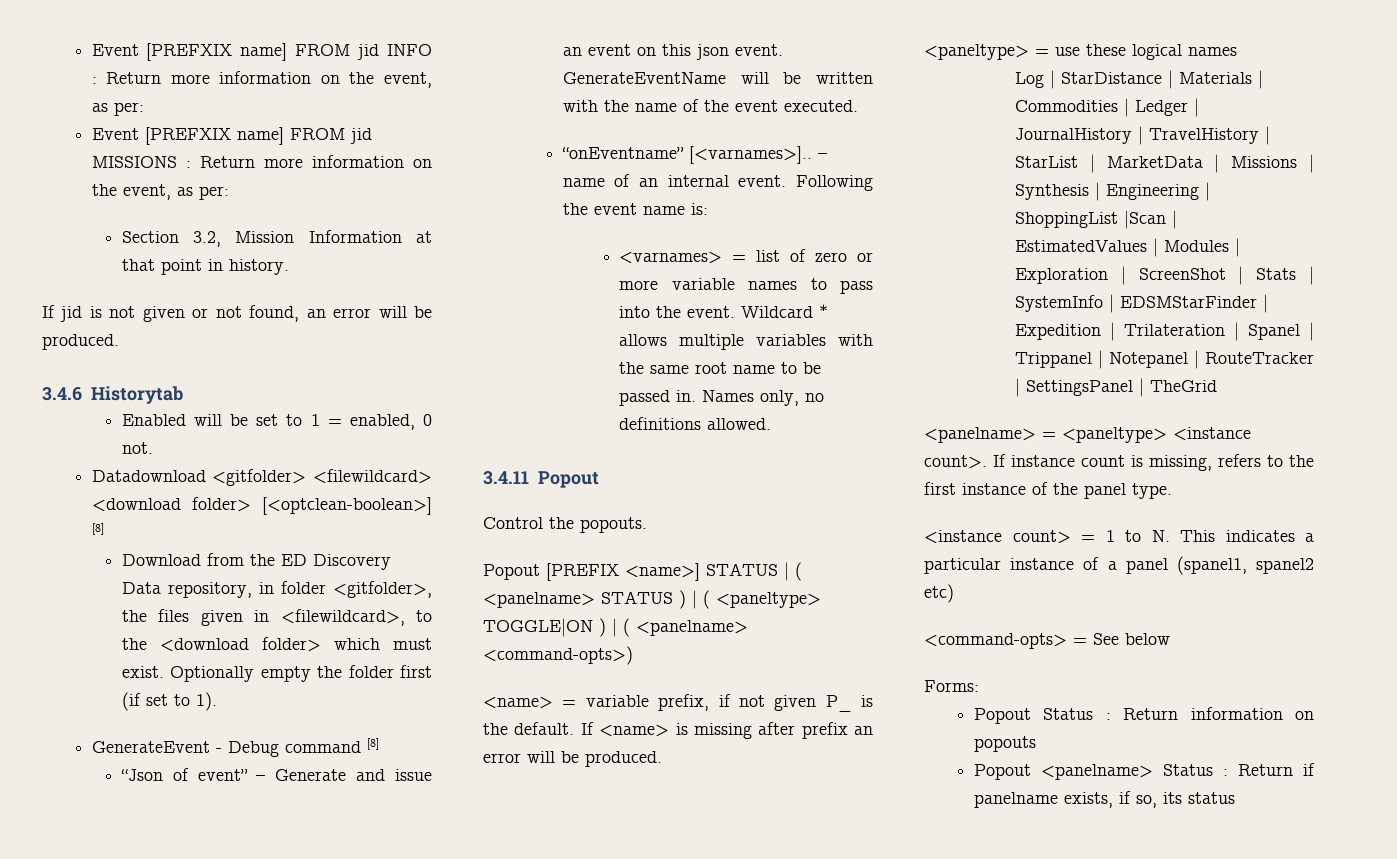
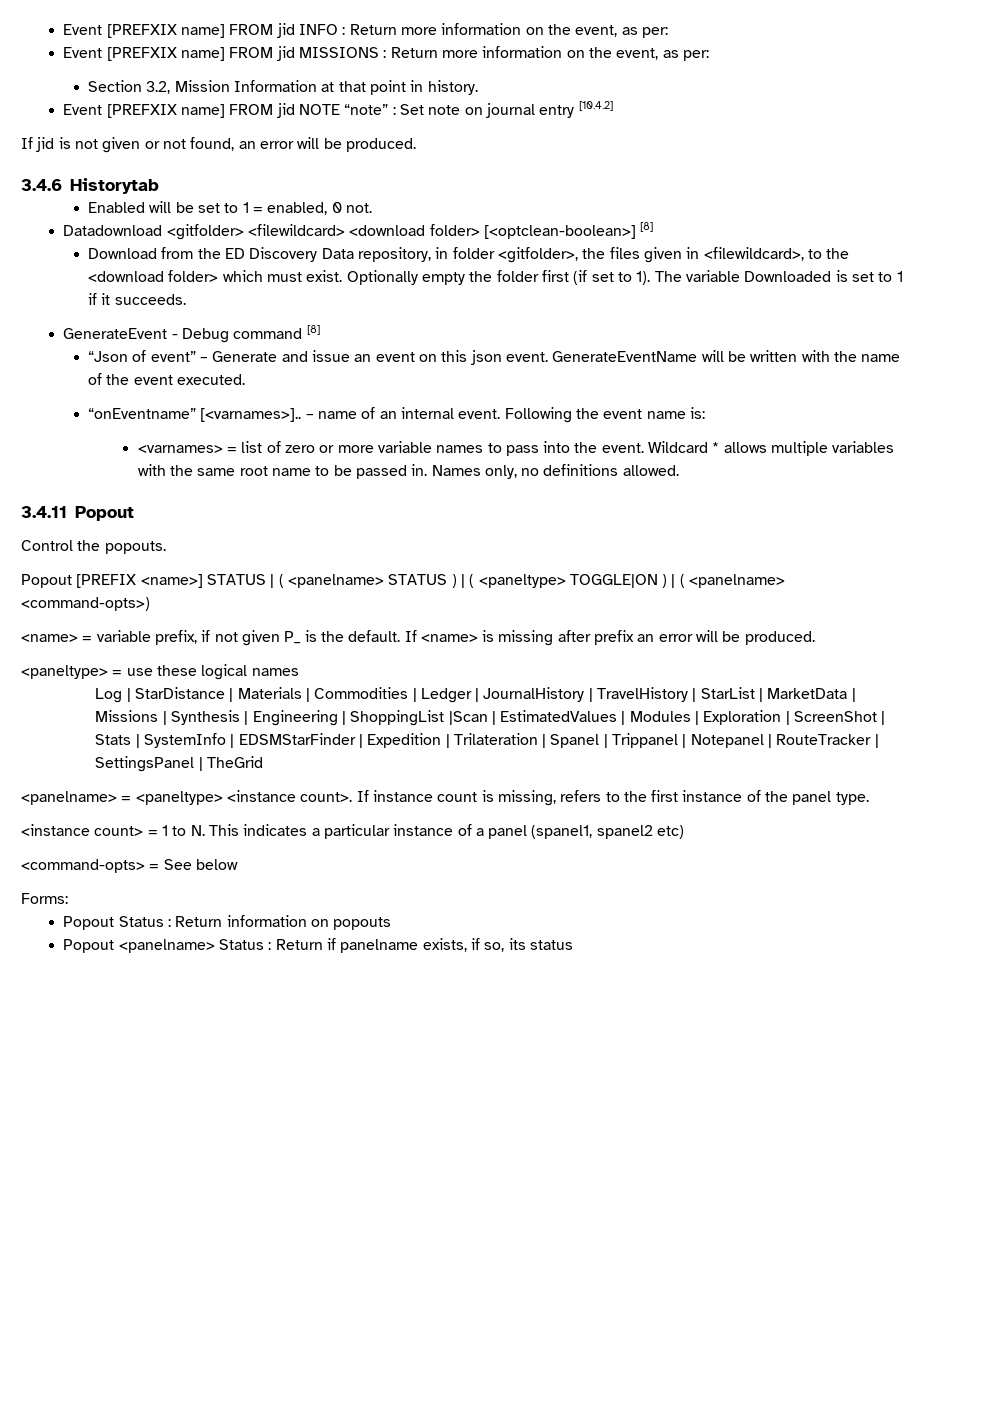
(289, 267) none -> [63,101,613,118] // Event [PREFXIX name] FROM jid NOTE “note” : Set note on journal entry [10.4.2]
(217, 701) none -> [654,270,903,282] [88,293,186,305] The variable Downloaded is set to 1 if it succeeds.

